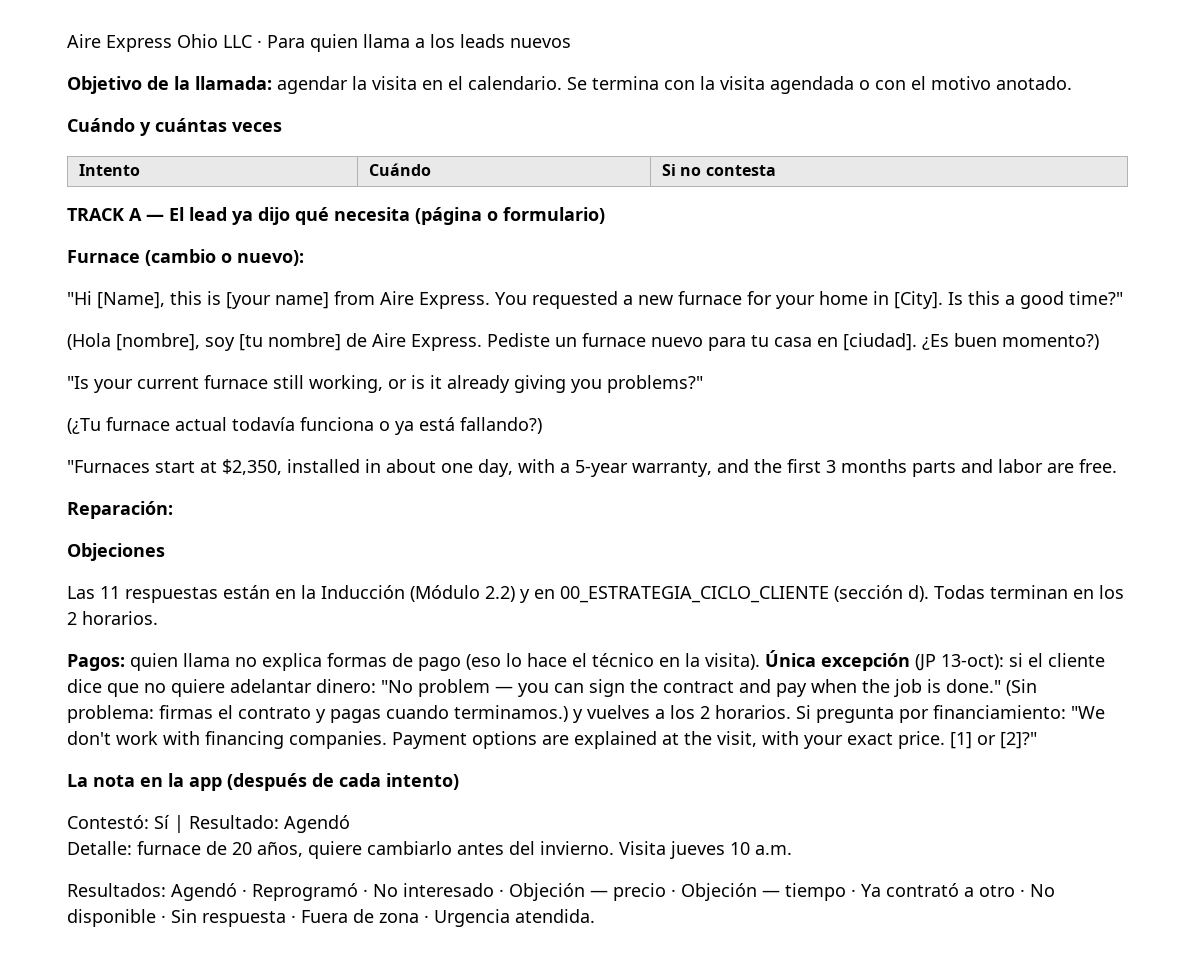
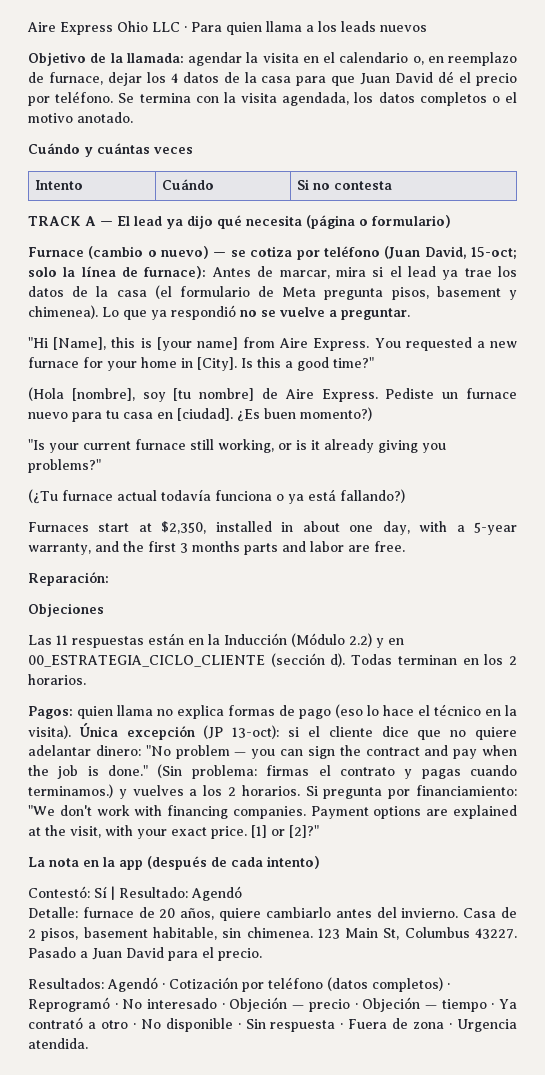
[468,76,562,90] calendario. -> [339,52,517,66] [28,71,517,86] [28,91,114,106] calendario o, en reemplazo de furnace, dejar los 4 datos de la casa para que Juan David dé el precio por teléfono.
[770,76,906,94] agendada o con -> [282,92,500,106] agendada, los datos completos o
[237,250,304,266] nuevo): -> [161,246,518,260] [28,266,517,280] [28,285,517,300] [28,305,410,320] nuevo) — se cotiza por teléfono (Juan David, 15-oct; solo la línea de furnace): Antes de marcar, mira si el lead ya trae los datos de la casa (el formulario de Meta pregunta pisos, basement y chimenea). Lo que ya respondió no se vuelve a preguntar.
[67,460,150,473] "Furnaces -> [28,522,89,532] Furnaces
[619,841,792,859] [67,883,237,901] Visita jueves 10 a.m. // Resultados: Agendó -> [463,907,517,918] [28,927,517,941] [28,947,262,961] [28,977,443,992] Casa de 2 pisos, basement habitable, sin chimenea. 123 Main St, Columbus 43227. Pasado a Juan David para el precio. // Resultados: Agendó · Cotización por teléfono (datos completos)

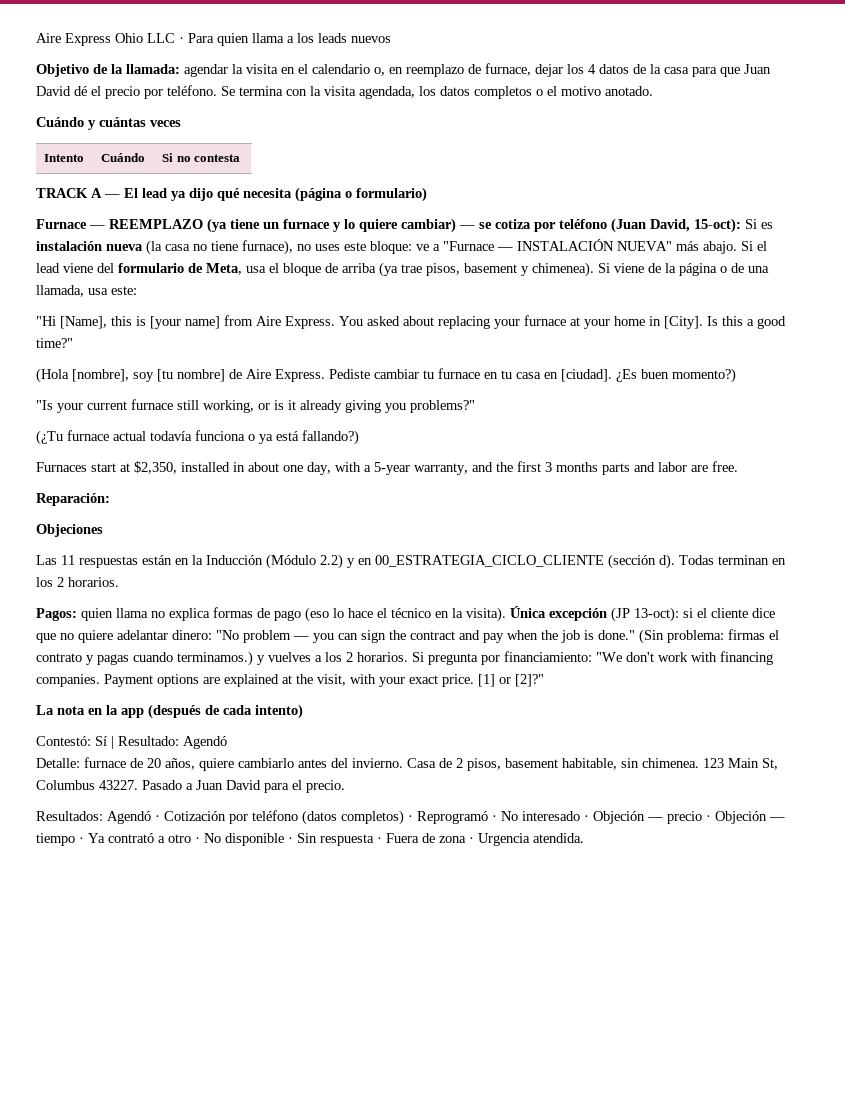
[88,246,210,259] (cambio o nuevo) -> [89,218,456,233] — REEMPLAZO (ya tiene un furnace y lo quiere cambiar)
[471,247,518,260] [28,266,517,280] [28,285,517,300] [28,305,410,320] 15-oct; solo la línea de furnace): Antes de marcar, mira si el lead ya trae los datos de la casa (el formulario de Meta pregunta pisos, basement y chimenea). Lo que ya respondió no se vuelve a preguntar. -> [694,218,773,233] [36,239,767,255] [36,262,769,277] [36,285,137,297] 15-oct): Si es instalación nueva (la casa no tiene furnace), no uses este bloque: ve a "Furnace — INSTALACIÓN NUEVA" más abajo. Si el lead viene del formulario de Meta, usa el bloque de arriba (ya trae pisos, basement y chimenea). Si viene de la página o de una llamada, usa este:
[405,337,517,351] [28,357,103,368] requested a new furnace for -> [367,315,580,329] asked about replacing your furnace at
[442,388,517,399] [28,412,102,422] un furnace nuevo para -> [374,368,498,379] cambiar tu furnace en

